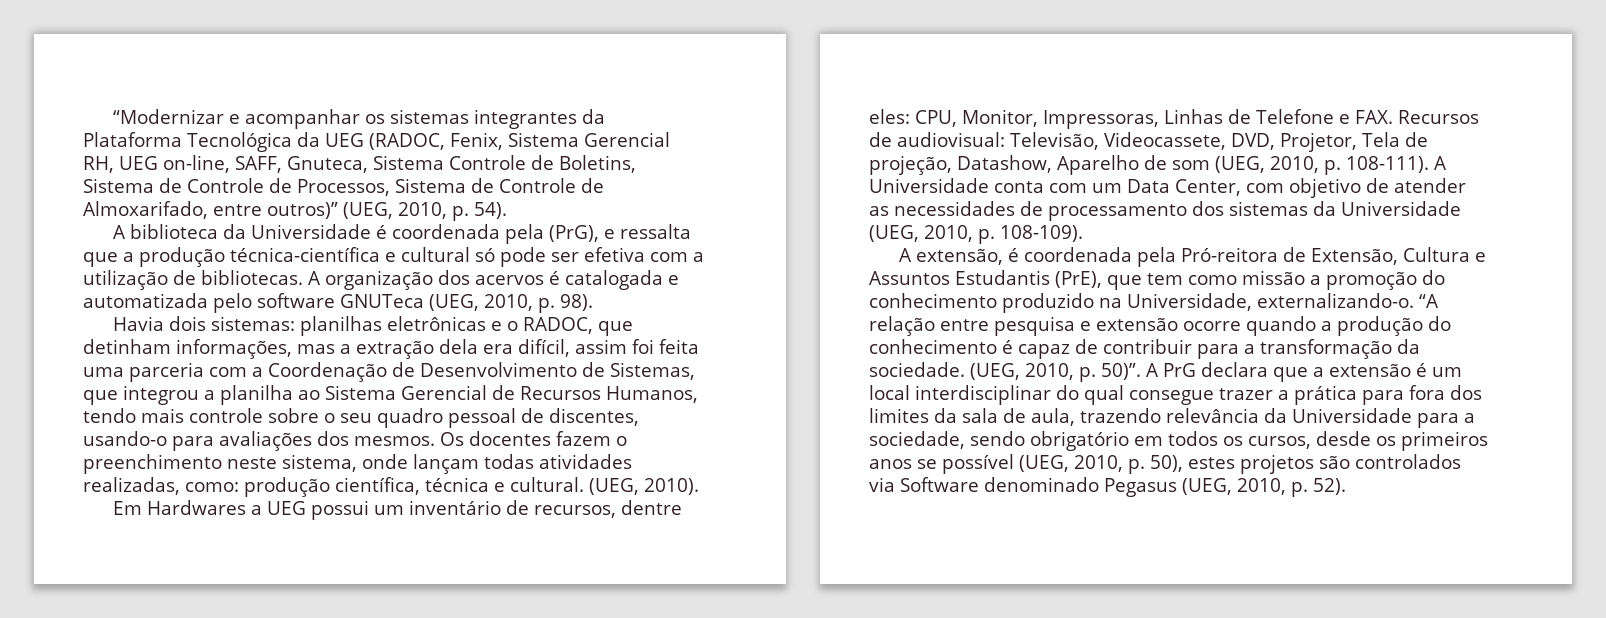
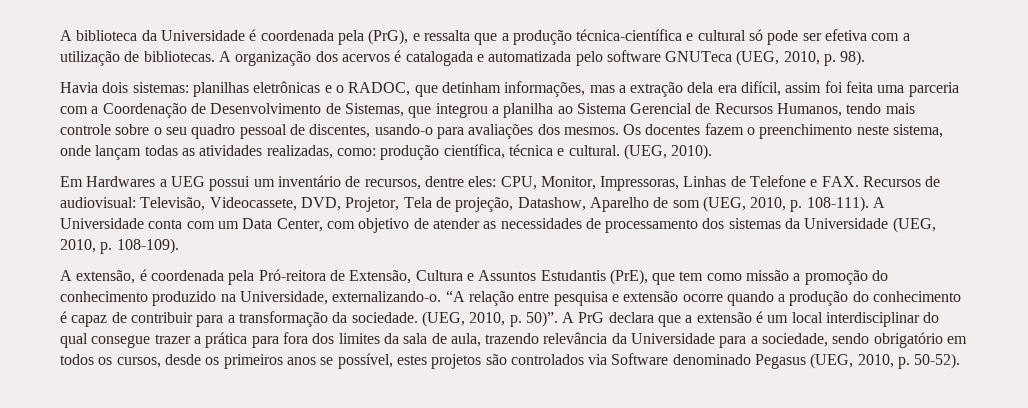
[112,109,605,129] [83,132,670,152] [83,155,636,173] [83,178,604,196] [83,201,507,221] “Modernizar e acompanhar os sistemas integrantes da Plataforma Tecnológica da UEG (RADOC, Fenix, Sistema Gerencial RH, UEG on-line, SAFF, Gnuteca, Sistema Controle de Boletins, Sistema de Controle de Processos, Sistema de Controle de Almoxarifado, entre outros)” (UEG, 2010, p. 54). // -> (60, 35) none
(534, 461) none -> [181,148,195,156] as
[942,454,1183,474] possível (UEG, 2010, p. 50), -> [337,353,393,369] possível,
[1313,478,1346,495] 52). -> [914,353,961,369] 50-52).

